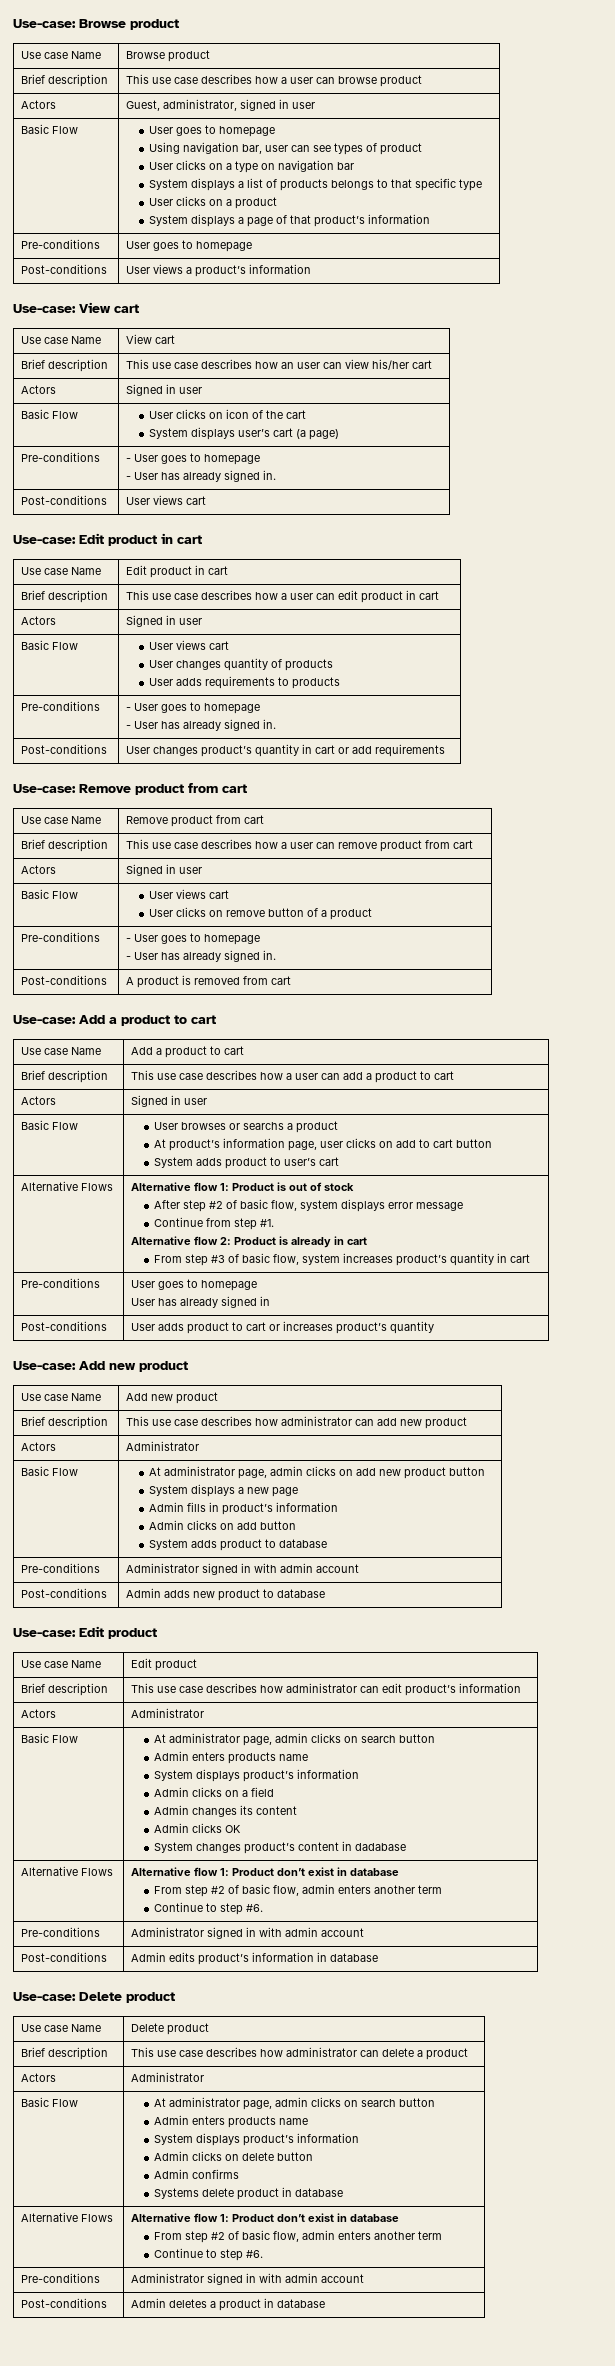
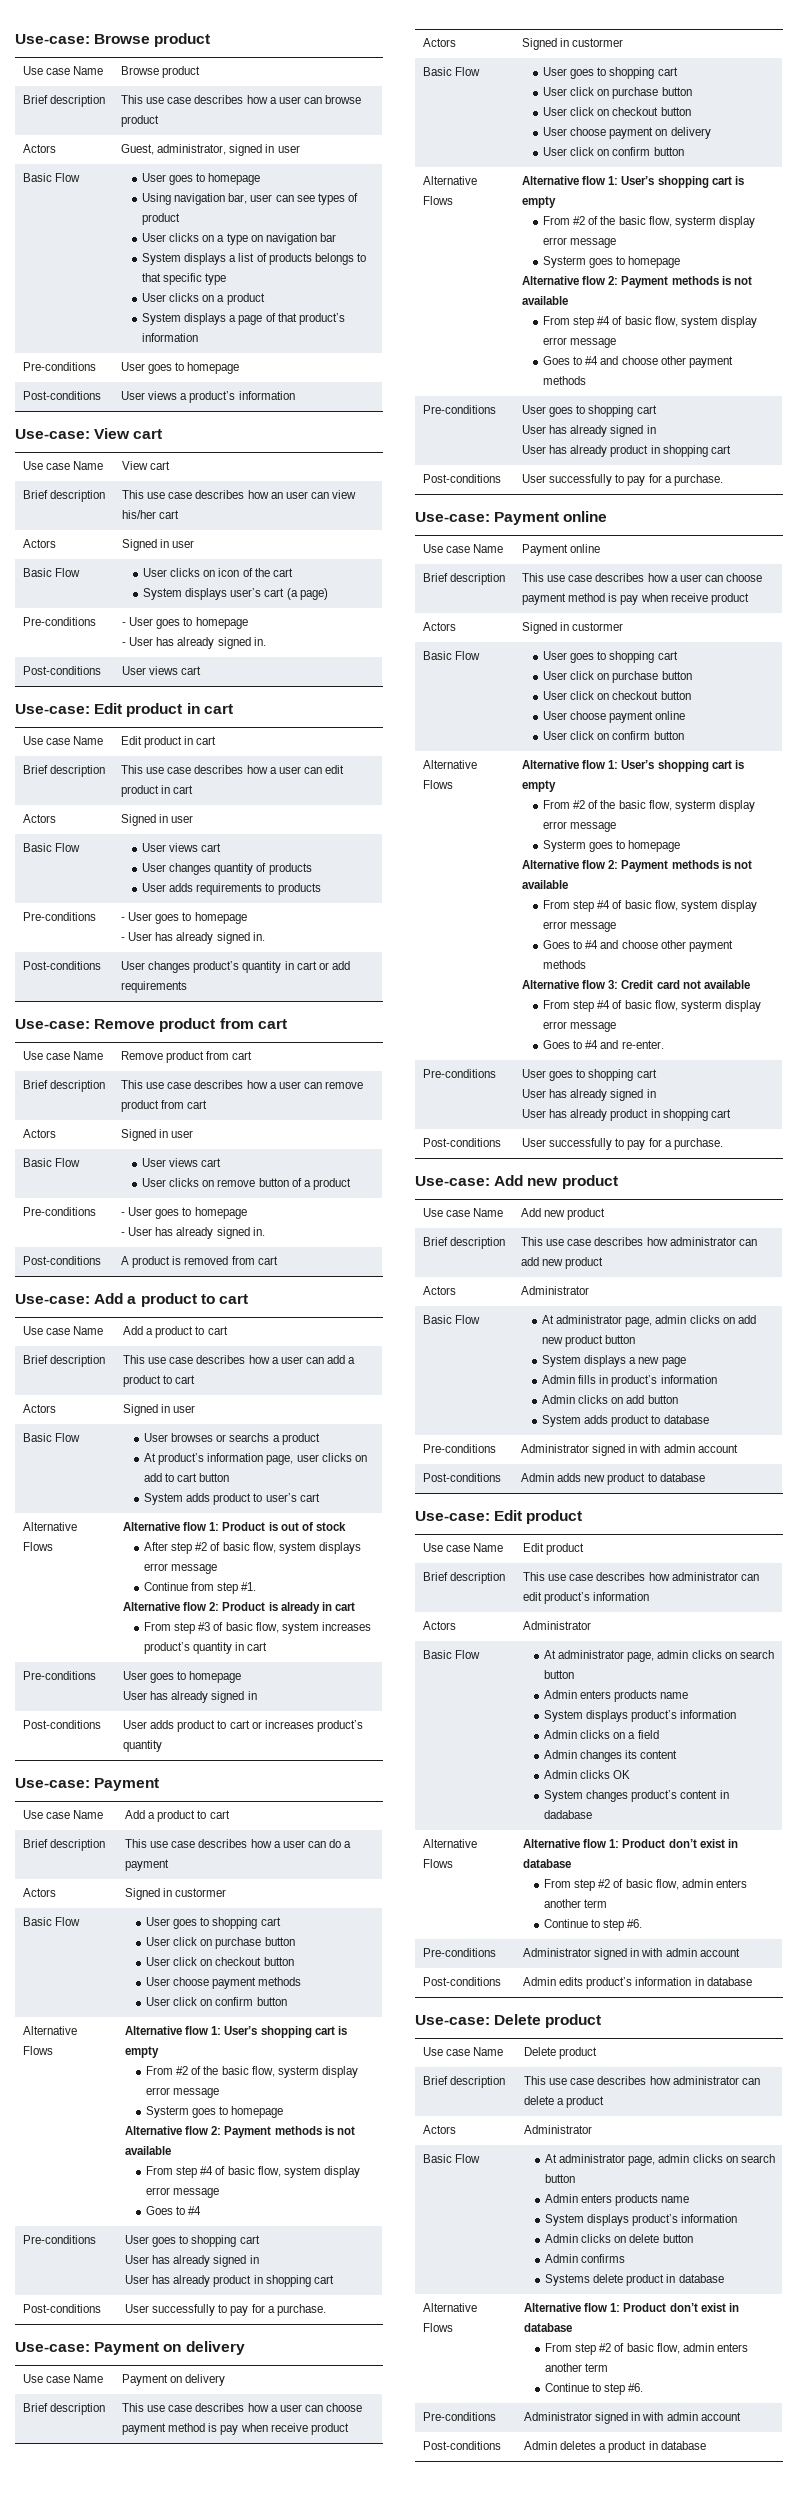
(435, 1327) none -> [15,1778,160,1791] [23,1810,104,1819] [125,1810,230,1822] [23,1839,106,1851] [125,1839,352,1848] [125,1859,170,1871] [23,1888,57,1897] [125,1888,227,1900] [23,1917,81,1926] [146,1917,281,1929] [146,1937,295,1949] [146,1957,294,1966] [146,1977,302,1989] [146,1997,287,2006] [23,2026,78,2035] [23,2046,54,2055] [125,2026,347,2038] [125,2046,160,2058] [146,2066,358,2078] [146,2087,220,2098] [146,2106,284,2118] [125,2126,355,2138] [125,2146,172,2155] [146,2166,360,2178] [146,2187,220,2198] [146,2206,202,2215] [23,2235,97,2244] [125,2235,260,2247] [125,2255,259,2267] [125,2275,334,2287] [23,2304,102,2313] [125,2304,326,2316] [15,2341,245,2355] [23,2374,104,2383] [122,2374,226,2386] [23,2403,106,2415] [122,2403,362,2412] [122,2423,349,2435] [423,38,457,47] [522,38,624,50] [423,67,481,76] [543,67,678,79] [543,87,692,99] [543,107,691,116] [543,127,711,139] [543,147,684,156] [423,176,478,185] [423,196,454,205] [522,176,744,188] [522,196,557,208] [543,216,755,228] [543,237,617,248] [543,256,681,268] [522,276,752,288] [522,296,569,305] [543,316,757,328] [543,337,617,348] [543,356,733,368] [543,376,587,385] [423,405,497,414] [522,405,657,417] [522,425,656,437] [522,445,731,457] [423,474,502,483] [522,474,723,486] [415,511,608,525] [423,544,504,553] [522,544,601,556] [423,573,506,585] [522,573,762,582] [522,593,749,605] [423,622,457,631] [522,622,624,634] [423,651,481,660] [543,651,678,663] [543,671,692,683] [543,691,691,700] [543,711,686,723] [543,731,684,740] [423,760,478,769] [423,780,454,789] [522,760,744,772] [522,780,557,792] [543,800,755,812] [543,821,617,832] [543,840,681,852] [522,860,752,872] [522,880,569,889] [543,900,757,912] [543,921,617,932] [543,940,733,952] [543,960,587,969] [522,980,750,989] [543,1000,761,1012] [543,1021,617,1032] [543,1040,664,1049] [423,1069,497,1078] [522,1069,657,1081] [522,1089,656,1101] [522,1109,731,1121] [423,1138,502,1147] [522,1138,723,1150] // Use-case: Payment // Use case Name | Add a product to cart // Brief description | This use case describes how a user can do a payment // Actors | Signed in custormer // Basic Flow | User goes to shopping cart // User click on purchase button // User click on checkout button // User choose payment methods // User click on confirm button // Alternative Flows | Alternative flow 1: User’s shopping cart is empty // From #2 of the basic flow, systerm display error message // Systerm goes to homepage // Alternative flow 2: Payment methods is not available // From step #4 of basic flow, system display error message // Goes to #4 // Pre-conditions | User goes to shopping cart // User has already signed in // User has already product in shopping cart // Post-conditions | User successfully to pay for a purchase. // Use-case: Payment on delivery // Use case Name | Payment on delivery // Brief description | This use case describes how a user can choose payment method is pay when receive product // Actors | Signed in custormer // Basic Flow | User goes to shopping cart // User click on purchase button // User click on checkout button // User choose payment on delivery // User click on confirm button // Alternative Flows | Alternative flow 1: User’s shopping cart is empty // From #2 of the basic flow, systerm display error message // Systerm goes to homepage // Alternative flow 2: Payment methods is not available // From step #4 of basic flow, system display error message // Goes to #4 and choose other payment methods // Pre-conditions | User goes to shopping cart // User has already signed in // User has already product in shopping cart // Post-conditions | User successfully to pay for a purchase. // Use-case: Payment online // Use case Name | Payment online // Brief description | This use case describes how a user can choose payment method is pay when receive product // Actors | Signed in custormer // Basic Flow | User goes to shopping cart // User click on purchase button // User click on checkout button // User choose payment online // User click on confirm button // Alternative Flows | Alternative flow 1: User’s shopping cart is empty // From #2 of the basic flow, systerm display error message // Systerm goes to homepage // Alternative flow 2: Payment methods is not available // From step #4 of basic flow, system display error message // Goes to #4 and choose other payment methods // Alternative flow 3: Credit card not available // From step #4 of basic flow, systerm display error message // Goes to #4 and re-enter. // Pre-conditions | User goes to shopping cart // User has already signed in // User has already product in shopping cart // Post-conditions | User successfully to pay for a purchase.

